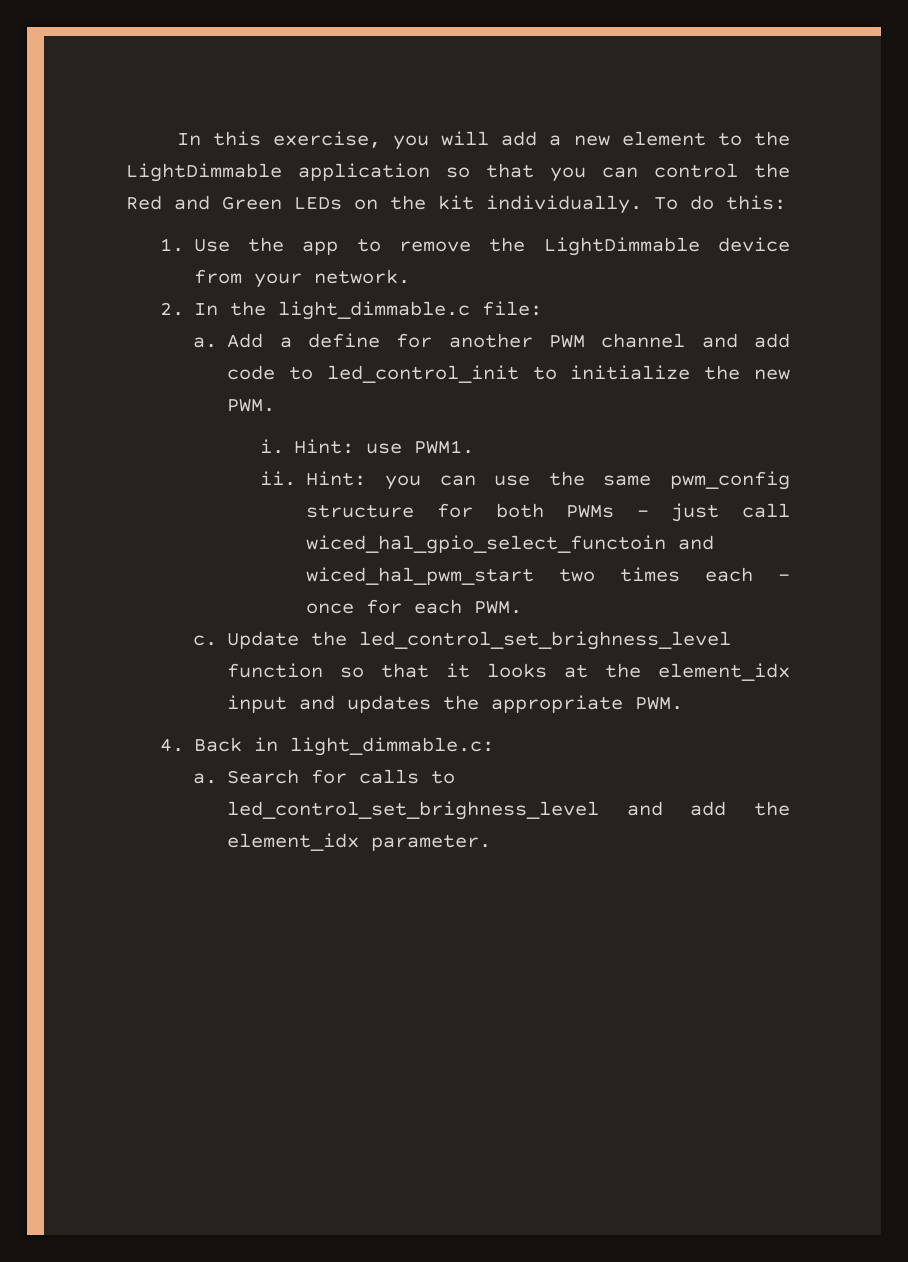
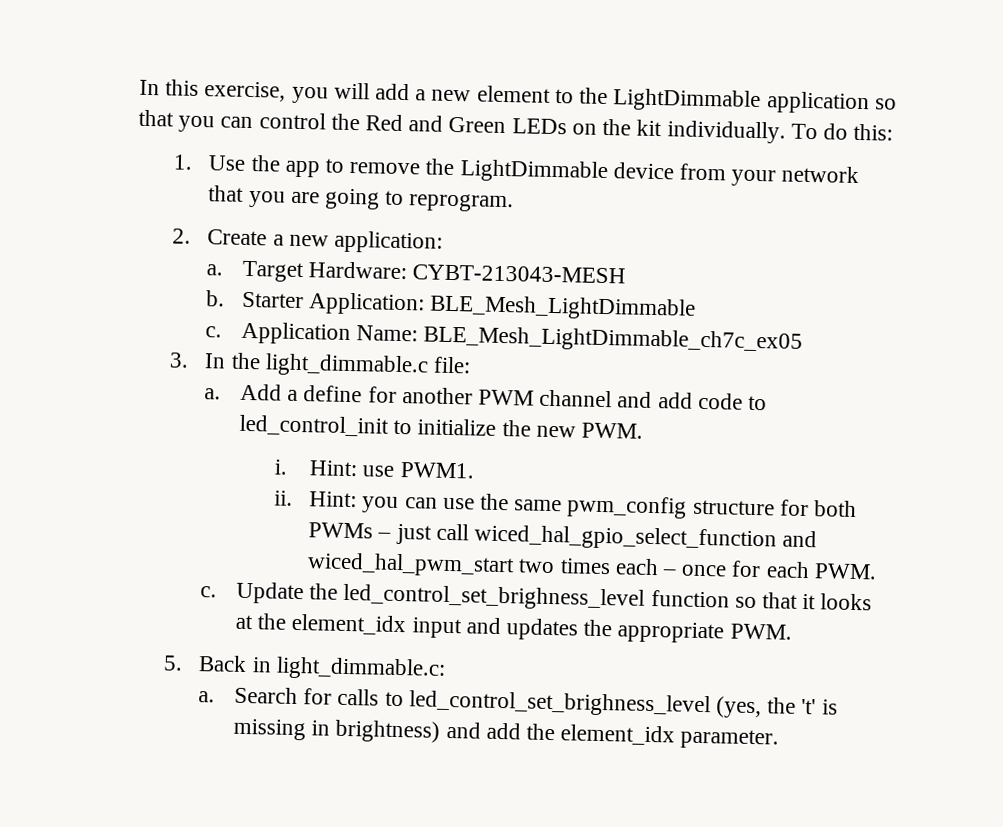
[313,269,410,284] [159,302,184,316] network. // 2. -> [781,165,860,184] [208,185,515,213] [171,228,443,254] [206,260,627,284] [206,290,697,321] [205,321,804,354] [168,352,189,368] network that you are going to reprogram. // 2. Create a new application: // a. Target Hardware: CYBT-213043-MESH // b. Starter Application: BLE_Mesh_LightDimmable // c. Application Name: BLE_Mesh_LightDimmable_ch7c_ex05 // 3.
[306,535,667,554] wiced_hal_gpio_select_functoin -> [474,524,778,552] wiced_hal_gpio_select_function
[159,738,184,752] 4. -> [162,655,183,671] 5.
(600, 810) none -> [715,696,838,719] [232,718,441,743] (yes, the 't' is missing in brightness)

